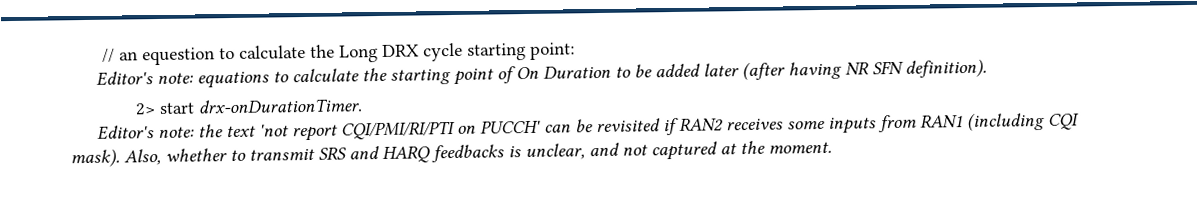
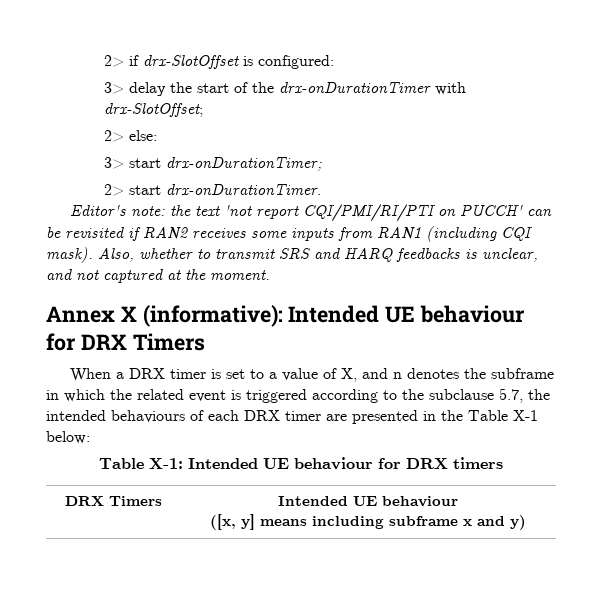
[101,42,575,66] [96,58,988,89] // an equestion to calculate the Long DRX cycle starting point: // Editor's note: equations to calculate the starting point of On Duration to be added later (after having NR SFN definition). -> [104,55,335,69] [104,82,467,96] [104,103,204,117] [104,130,158,142] [104,157,323,171] 2> if drx-SlotOffset is configured: // 3> delay the start of the drx-onDurationTimer with drx-SlotOffset; // 2> else: // 3> start drx-onDurationTimer;
(832, 147) none -> [46,305,526,327] [46,333,205,351] [70,368,555,382] [46,388,550,403] [46,410,538,424] [46,431,90,444] [99,457,503,470] [65,496,162,506] [278,496,458,507] [210,514,526,530] // Annex X (informative): Intended UE behaviour for DRX Timers // When a DRX timer is set to a value of X, and n denotes the subframe in which the related event is triggered according to the subclause 5.7, the intended behaviours of each DRX timer are presented in the Table X-1 below: // Table X-1: Intended UE behaviour for DRX timers // DRX Timers | Intended UE behaviour // ([x, y] means including subframe x and y)

